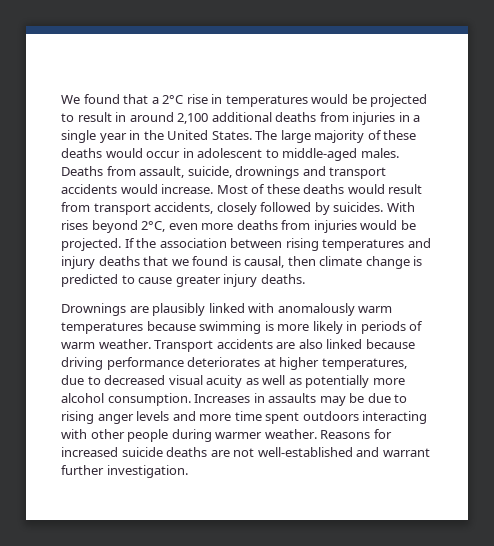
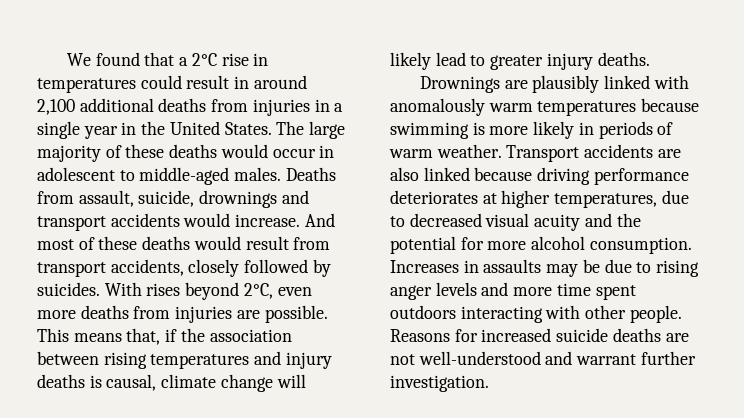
[311,94,428,107] [61,113,74,122] would be projected to -> [140,75,182,89] could
[216,185,248,194] Most -> [304,213,335,227] [37,239,74,250] And most
[360,220,416,230] [61,238,135,251] would be projected. If -> [236,305,328,323] [37,328,178,345] are possible. This means that, if
[143,256,229,266] that we found -> (85, 381) none
[287,256,316,266] then -> (157, 382) none
[413,256,423,266] [61,274,173,287] is predicted to cause -> [276,374,306,388] [390,52,486,70] will likely lead to
[245,375,370,388] as well as potentially -> [584,213,641,227] [390,236,484,254] and the potential for
[127,429,317,442] people during warmer weather. -> [629,305,682,323] people.
[257,447,353,457] well-established -> [418,351,541,365] well-understood

